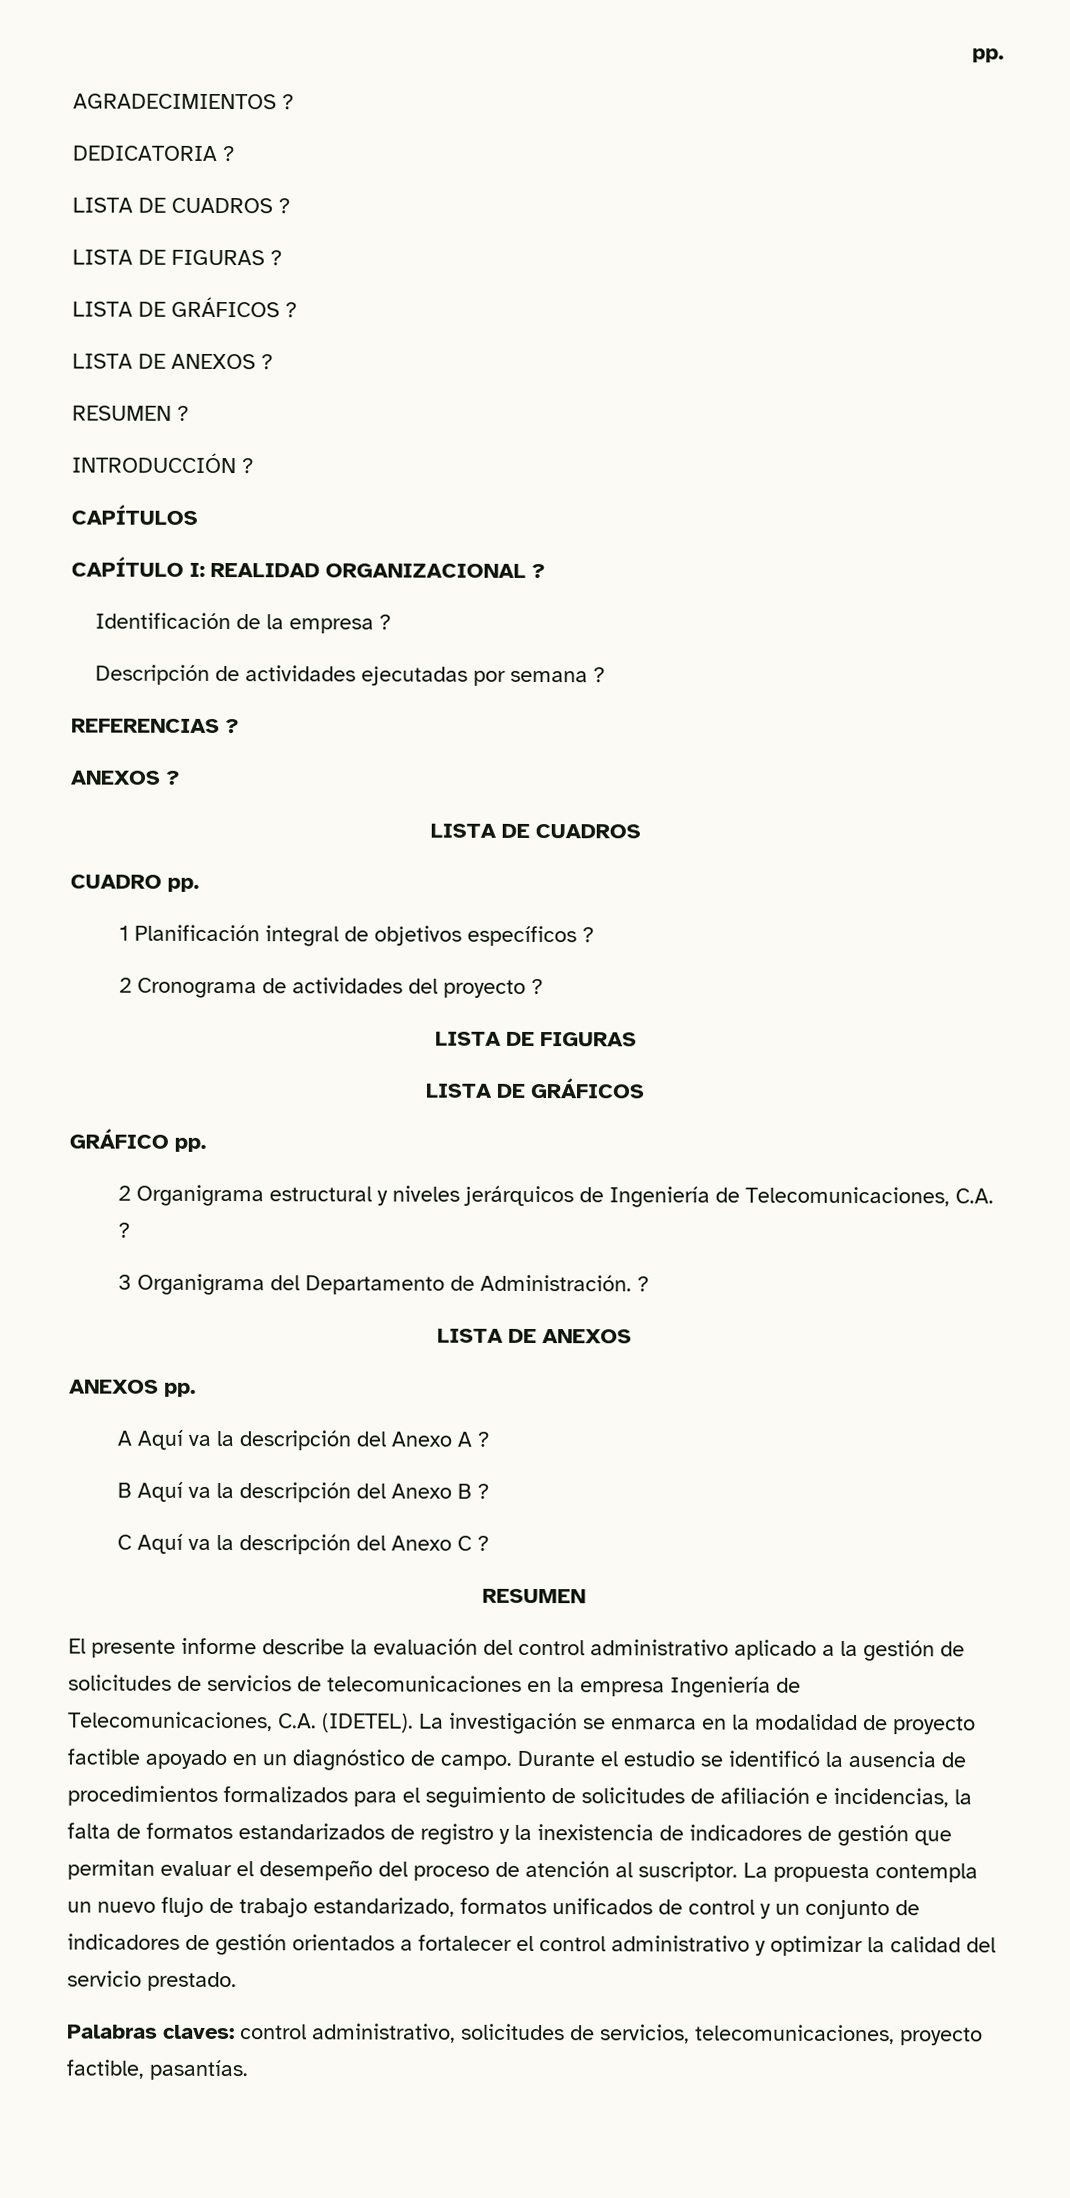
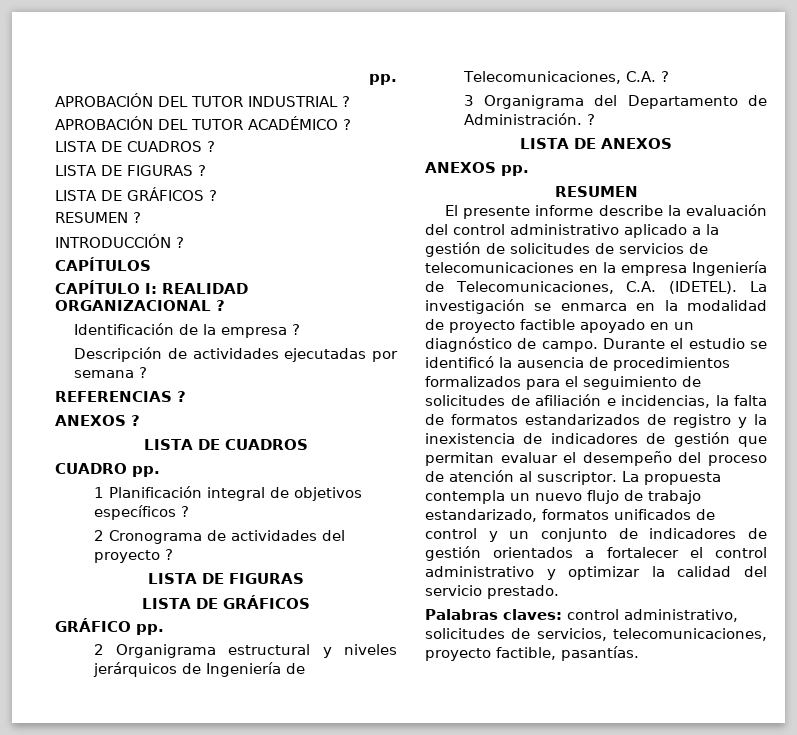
[972,48,1004,63] [73,93,294,110] [72,145,217,161] pp. // AGRADECIMIENTOS ? // DEDICATORIA -> [369,74,397,85] [55,93,350,107] [55,116,338,130] pp. // APROBACIÓN DEL TUTOR INDUSTRIAL ? // APROBACIÓN DEL TUTOR ACADÉMICO
[72,353,273,370] // LISTA DE ANEXOS ? -> (217, 195) none
[116,1429,489,1451] [116,1481,489,1503] [116,1533,489,1555] // A Aquí va la descripción del Anexo A ? // B Aquí va la descripción del Anexo B ? // C Aquí va la descripción del Anexo C ? -> (529, 170) none

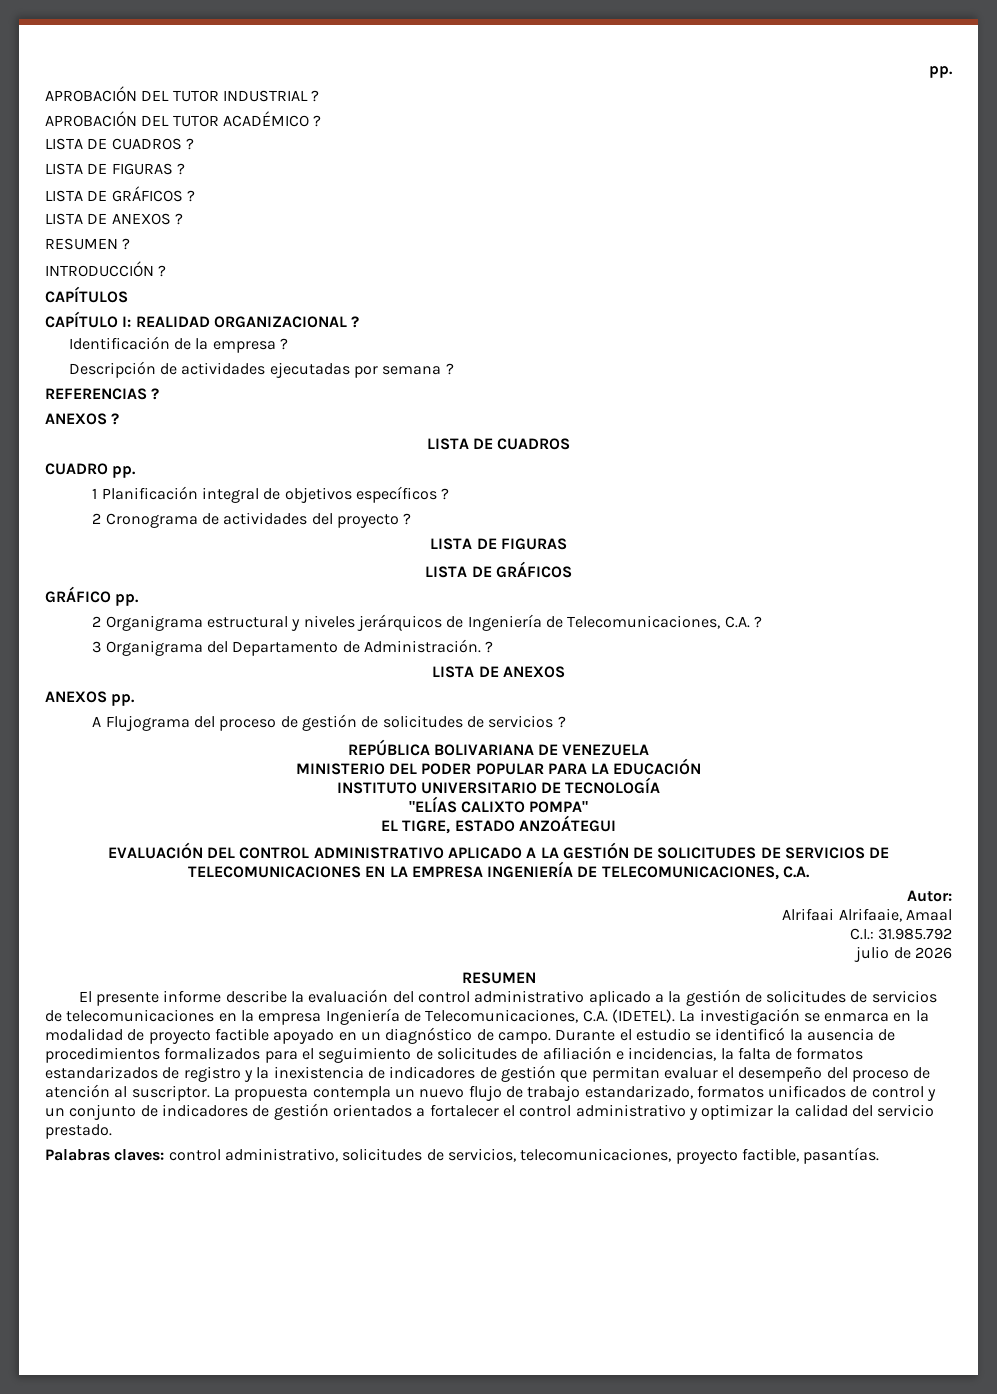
(217, 195) none -> [45,213,183,225] // LISTA DE ANEXOS ?
(529, 170) none -> [92,714,566,731] [347,739,650,756] [295,758,702,775] [336,777,661,794] [408,796,589,813] [381,815,616,834] [107,842,890,859] [187,861,811,880] [907,890,952,902] [782,908,953,922] [849,928,953,940] [854,946,953,962] // A Flujograma del proceso de gestión de solicitudes de servicios ? // REPÚBLICA BOLIVARIANA DE VENEZUELA // MINISTERIO DEL PODER POPULAR PARA LA EDUCACIÓN // INSTITUTO UNIVERSITARIO DE TECNOLOGÍA // "ELÍAS CALIXTO POMPA" // EL TIGRE, ESTADO ANZOÁTEGUI // EVALUACIÓN DEL CONTROL ADMINISTRATIVO APLICADO A LA GESTIÓN DE SOLICITUDES DE SERVICIOS DE TELECOMUNICACIONES EN LA EMPRESA INGENIERÍA DE TELECOMUNICACIONES, C.A. // Autor: // Alrifaai Alrifaaie, Amaal // C.I.: 31.985.792 // julio de 2026

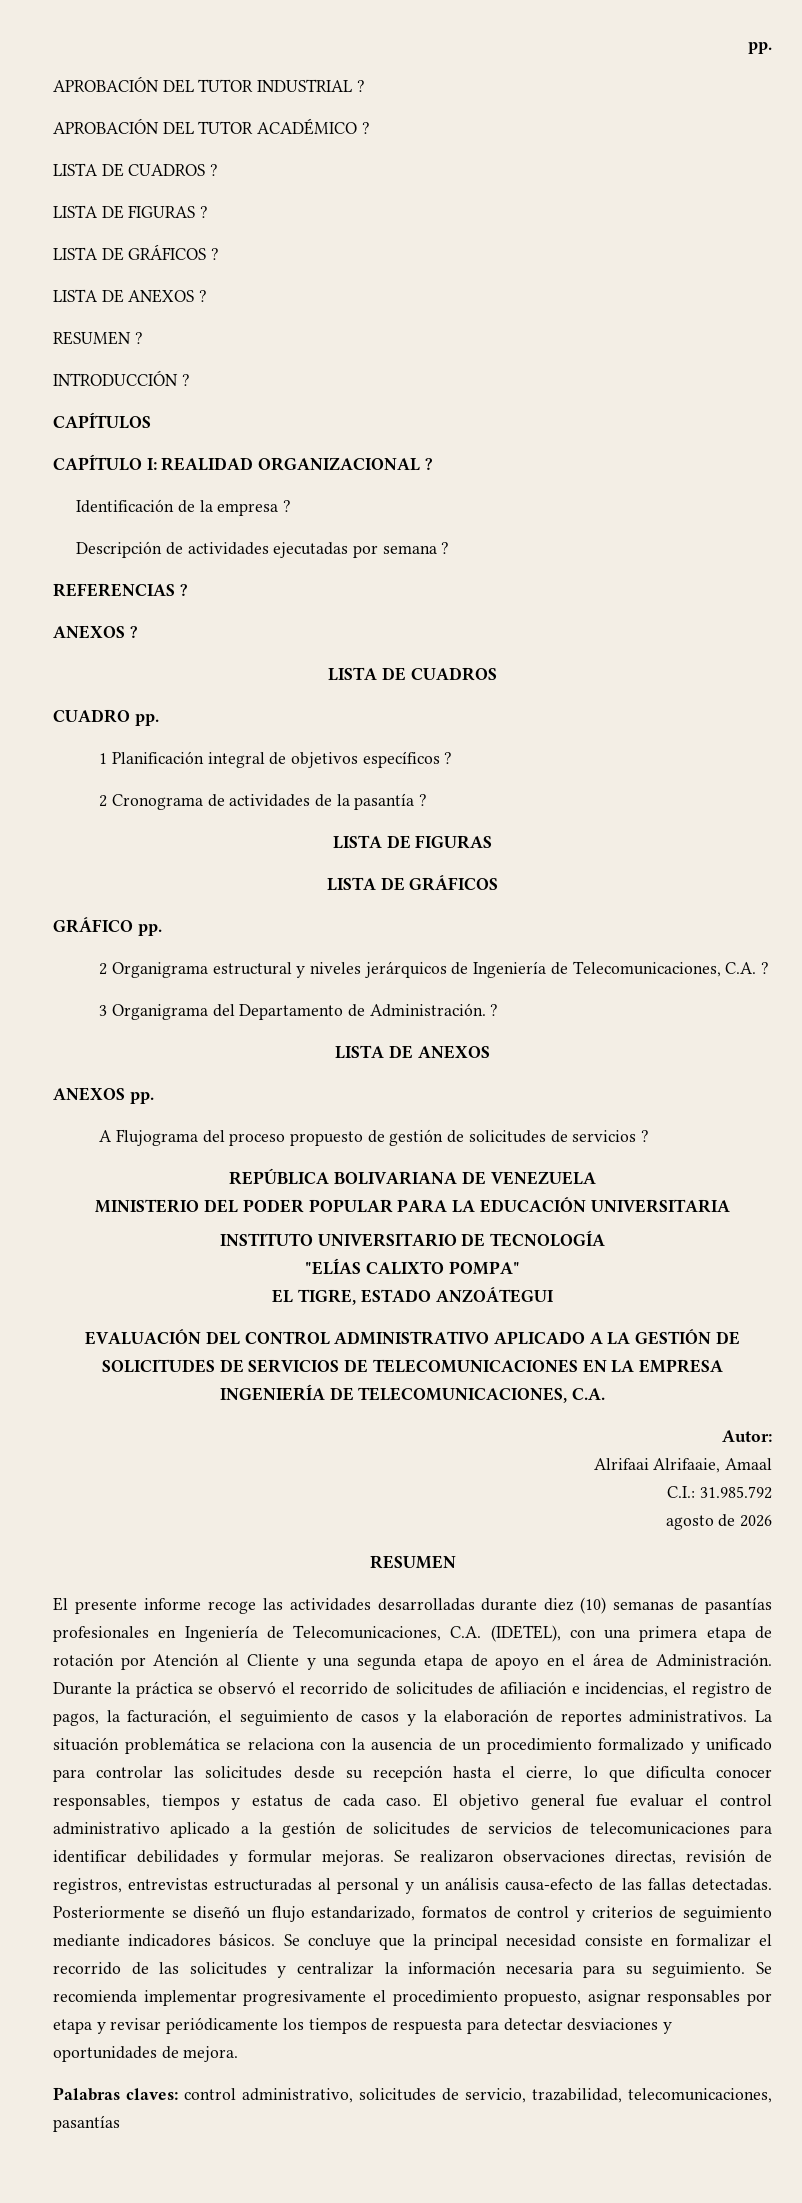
[311,513,399,528] del proyecto -> [315,793,415,810] de la pasantía
(277, 725) none -> [290,1131,364,1146] propuesto
(702, 766) none -> [590,1199,730,1213] UNIVERSITARIA
[854,946,890,962] julio -> [665,1515,714,1530] agosto
[225,989,414,1003] describe la evaluación del -> [207,1597,772,1614] [53,1625,772,1642] [53,1653,773,1670] [53,1681,773,1698] [53,1709,772,1726] [53,1737,772,1754] [53,1765,772,1782] [53,1793,709,1810] recoge las actividades desarrolladas durante diez (10) semanas de pasantías profesionales en Ingeniería de Telecomunicaciones, C.A. (IDETEL), con una primera etapa de rotación por Atención al Cliente y una segunda etapa de apoyo en el área de Administración. Durante la práctica se observó el recorrido de solicitudes de afiliación e incidencias, el registro de pagos, la facturación, el seguimiento de casos y la elaboración de reportes administrativos. La situación problemática se relaciona con la ausencia de un procedimiento formalizado y unificado para controlar las solicitudes desde su recepción hasta el cierre, lo que dificulta conocer responsables, tiempos y estatus de cada caso. El objetivo general fue evaluar el
[218,1008,929,1025] [45,1027,896,1044] [45,1046,864,1063] [45,1065,931,1082] [45,1084,581,1101] en la empresa Ingeniería de Telecomunicaciones, C.A. (IDETEL). La investigación se enmarca en la modalidad de proyecto factible apoyado en un diagnóstico de campo. Durante el estudio se identificó la ausencia de procedimientos formalizados para el seguimiento de solicitudes de afiliación e incidencias, la falta de formatos estandarizados de registro y la inexistencia de indicadores de gestión que permitan evaluar el desempeño del proceso de atención al suscriptor. La propuesta contempla un nuevo flujo de trabajo -> [740,1825,773,1838] [53,1849,772,1866] [53,1877,772,1894] [53,1905,305,1922] para identificar debilidades y formular mejoras. Se realizaron observaciones directas, revisión de registros, entrevistas estructuradas al personal y un análisis causa-efecto de las fallas detectadas. Posteriormente se diseñó un flujo
[768,1085,847,1098] unificados -> (487, 1912) none
[45,1103,935,1120] [45,1124,112,1139] un conjunto de indicadores de gestión orientados a fortalecer el control administrativo y optimizar la calidad del servicio prestado. -> [591,1906,772,1922] [53,1933,772,1950] [53,1961,773,1978] [53,1990,772,2006] [53,2017,672,2034] [53,2046,239,2062] criterios de seguimiento mediante indicadores básicos. Se concluye que la principal necesidad consiste en formalizar el recorrido de las solicitudes y centralizar la información necesaria para su seguimiento. Se recomienda implementar progresivamente el procedimiento propuesto, asignar responsables por etapa y revisar periódicamente los tiempos de respuesta para detectar desviaciones y oportunidades de mejora.
[447,1147,880,1164] servicios, telecomunicaciones, proyecto factible, pasantías. -> [465,2088,772,2103] [53,2115,120,2132] servicio, trazabilidad, telecomunicaciones, pasantías

